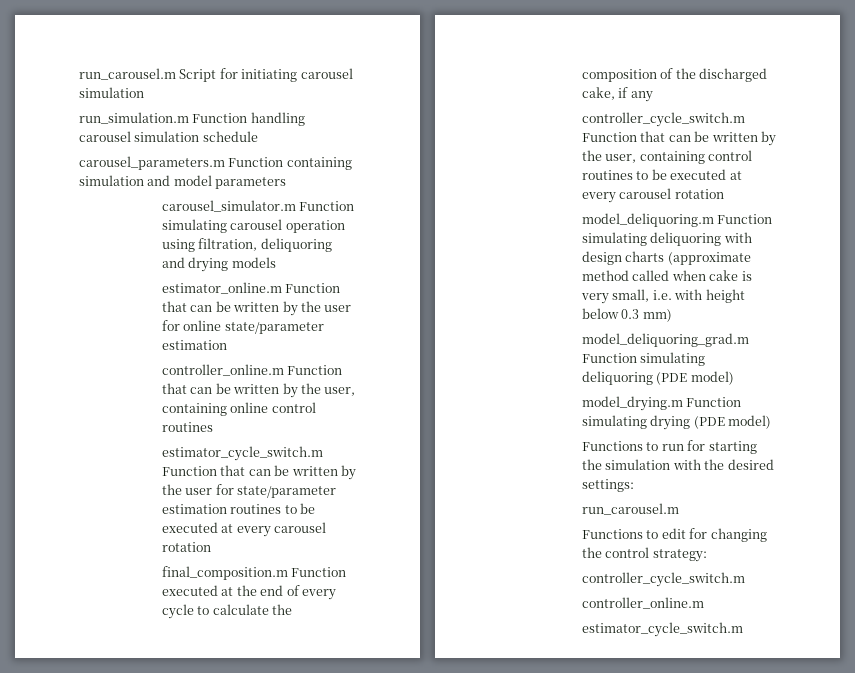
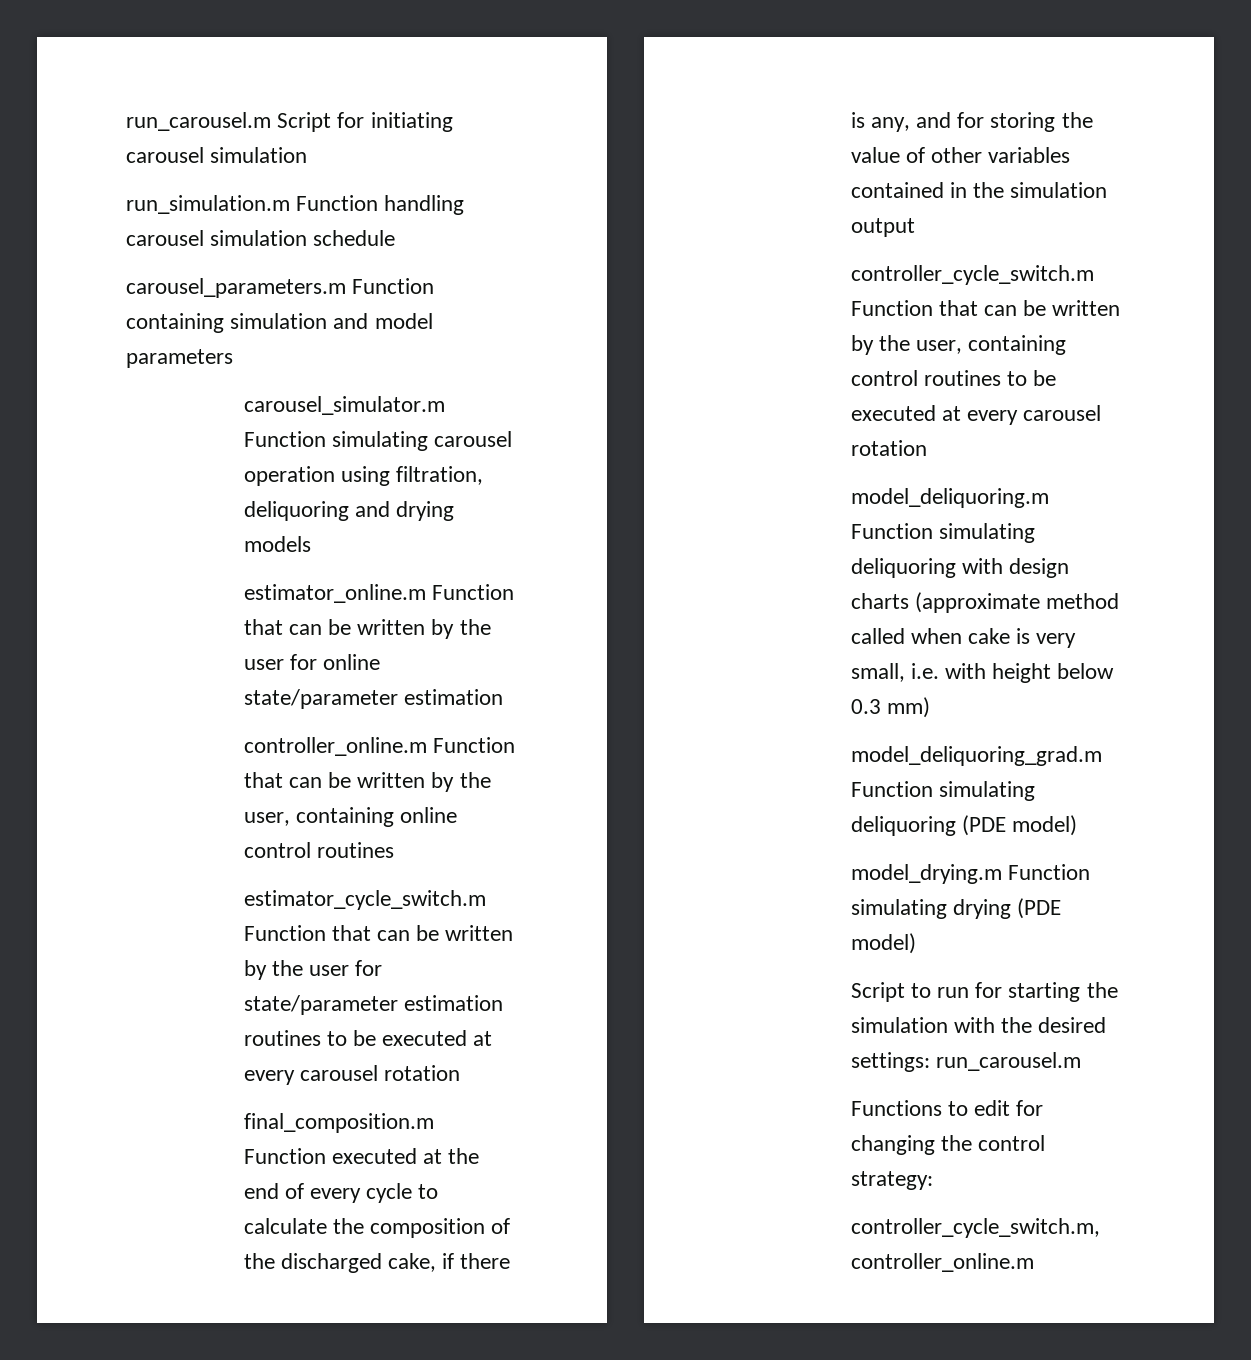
[630,91,653,102] any -> [460,1253,511,1269] [850,112,1093,132] [850,147,1071,163] [850,182,1108,198] [850,218,915,237] there is any, and for storing the value of other variables contained in the simulation output
[582,441,644,451] Functions -> [850,982,905,1002] Script
(635, 485) // -> (930, 1062) none
[582,572,746,587] [582,597,705,609] [582,622,744,637] controller_cycle_switch.m // controller_online.m // estimator_cycle_switch.m -> [850,1218,1100,1238] [850,1253,1034,1272] controller_cycle_switch.m, controller_online.m

